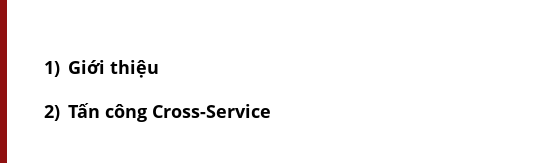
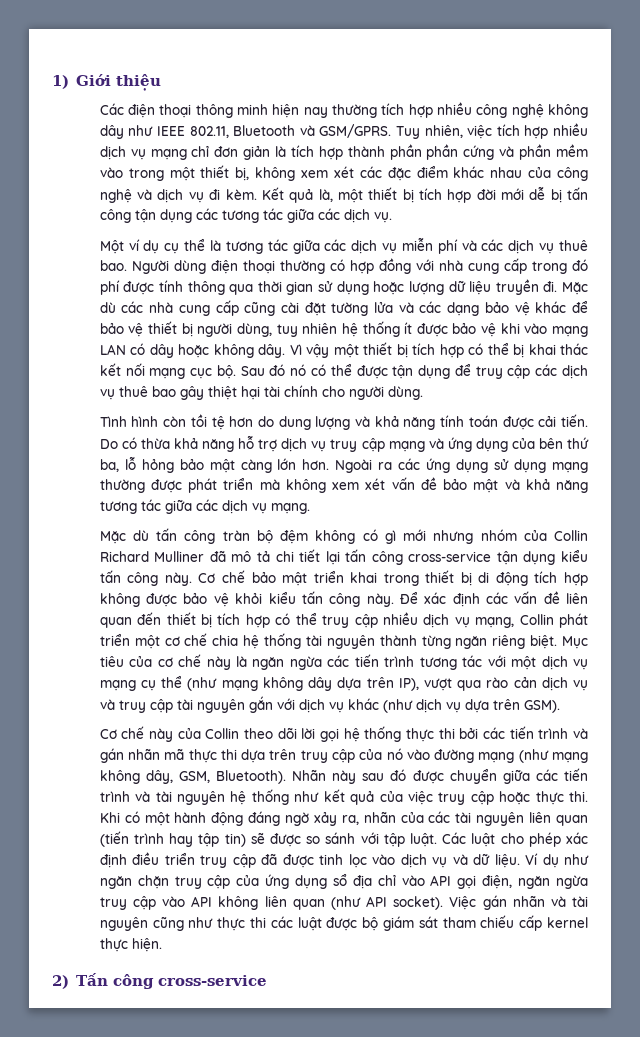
(159, 69) none -> [99,102,588,118] [99,123,588,139] [99,144,589,160] [99,165,589,181] [99,186,588,203] [99,208,392,223] [99,237,588,254] [99,258,588,274] [99,279,588,295] [99,300,588,316] [99,321,588,337] [99,342,588,358] [99,363,589,379] [99,385,423,400] [99,414,588,430] [99,435,589,452] [99,456,589,473] [99,477,588,493] [99,499,310,514] [99,528,588,544] [99,549,588,565] [99,570,588,586] [99,591,588,607] [99,612,588,628] [99,633,588,649] [99,654,588,670] [99,675,588,691] [99,696,560,713] [99,726,589,742] [99,748,588,763] [99,768,588,784] [99,789,588,805] [99,811,589,826] [99,831,588,847] [99,852,589,868] [99,873,589,889] [99,895,589,910] [99,915,588,931] [99,938,162,952] // Các điện thoại thông minh hiện nay thường tích hợp nhiều công nghệ không dây như IEEE 802.11, Bluetooth và GSM/GPRS. Tuy nhiên, việc tích hợp nhiều dịch vụ mạng chỉ đơn giản là tích hợp thành phần phần cứng và phần mềm vào trong một thiết bị, không xem xét các đặc điểm khác nhau của công nghệ và dịch vụ đi kèm. Kết quả là, một thiết bị tích hợp đời mới dễ bị tấn công tận dụng các tương tác giữa các dịch vụ. // Một ví dụ cụ thể là tương tác giữa các dịch vụ miễn phí và các dịch vụ thuê bao. Người dùng điện thoại thường có hợp đồng với nhà cung cấp trong đó phí được tính thông qua thời gian sử dụng hoặc lượng dữ liệu truyền đi. Mặc dù các nhà cung cấp cũng cài đặt tường lửa và các dạng bảo vệ khác để bảo vệ thiết bị người dùng, tuy nhiên hệ thống ít được bảo vệ khi vào mạng LAN có dây hoặc không dây. Vì vậy một thiết bị tích hợp có thể bị khai thác kết nối mạng cục bộ. Sau đó nó có thể được tận dụng để truy cập các dịch vụ thuê bao gây thiệt hại tài chính cho người dùng. // Tình hình còn tồi tệ hơn do dung lượng và khả năng tính toán được cải tiến. Do có thừa khả năng hỗ trợ dịch vụ truy cập mạng và ứng dụng của bên thứ ba, lỗ hỏng bảo mật càng lớn hơn. Ngoài ra các ứng dụng sử dụng mạng thường được phát triển mà không xem xét vấn đề bảo mật và khả năng tương tác giữa các dịch vụ mạng. // Mặc dù tấn công tràn bộ đệm không có gì mới nhưng nhóm của Collin Richard Mulliner đã mô tả chi tiết lại tấn công cross-service tận dụng kiểu tấn công này. Cơ chế bảo mật triển khai trong thiết bị di động tích hợp không được bảo vệ khỏi kiểu tấn công này. Để xác định các vấn đề liên quan đến thiết bị tích hợp có thể truy cập nhiều dịch vụ mạng, Collin phát triển một cơ chế chia hệ thống tài nguyên thành từng ngăn riêng biệt. Mục tiêu của cơ chế này là ngăn ngừa các tiến trình tương tác với một dịch vụ mạng cụ thể (như mạng không dây dựa trên IP), vượt qua rào cản dịch vụ và truy cập tài nguyên gắn với dịch vụ khác (như dịch vụ dựa trên GSM). // Cơ chế này của Collin theo dõi lời gọi hệ thống thực thi bởi các tiến trình và gán nhãn mã thực thi dựa trên truy cập của nó vào đường mạng (như mạng không dây, GSM, Bluetooth). Nhãn này sau đó được chuyển giữa các tiến trình và tài nguyên hệ thống như kết quả của việc truy cập hoặc thực thi. Khi có một hành động đáng ngờ xảy ra, nhãn của các tài nguyên liên quan (tiến trình hay tập tin) sẽ được so sánh với tập luật. Các luật cho phép xác định điều triển truy cập đã được tinh lọc vào dịch vụ và dữ liệu. Ví dụ như ngăn chặn truy cập của ứng dụng sổ địa chỉ vào API gọi điện, ngăn ngừa truy cập vào API không liên quan (như API socket). Việc gán nhãn và tài nguyên cũng như thực thi các luật được bộ giám sát tham chiếu cấp kernel thực hiện.
[152,104,272,118] Cross-Service -> [157,975,267,986] cross-service

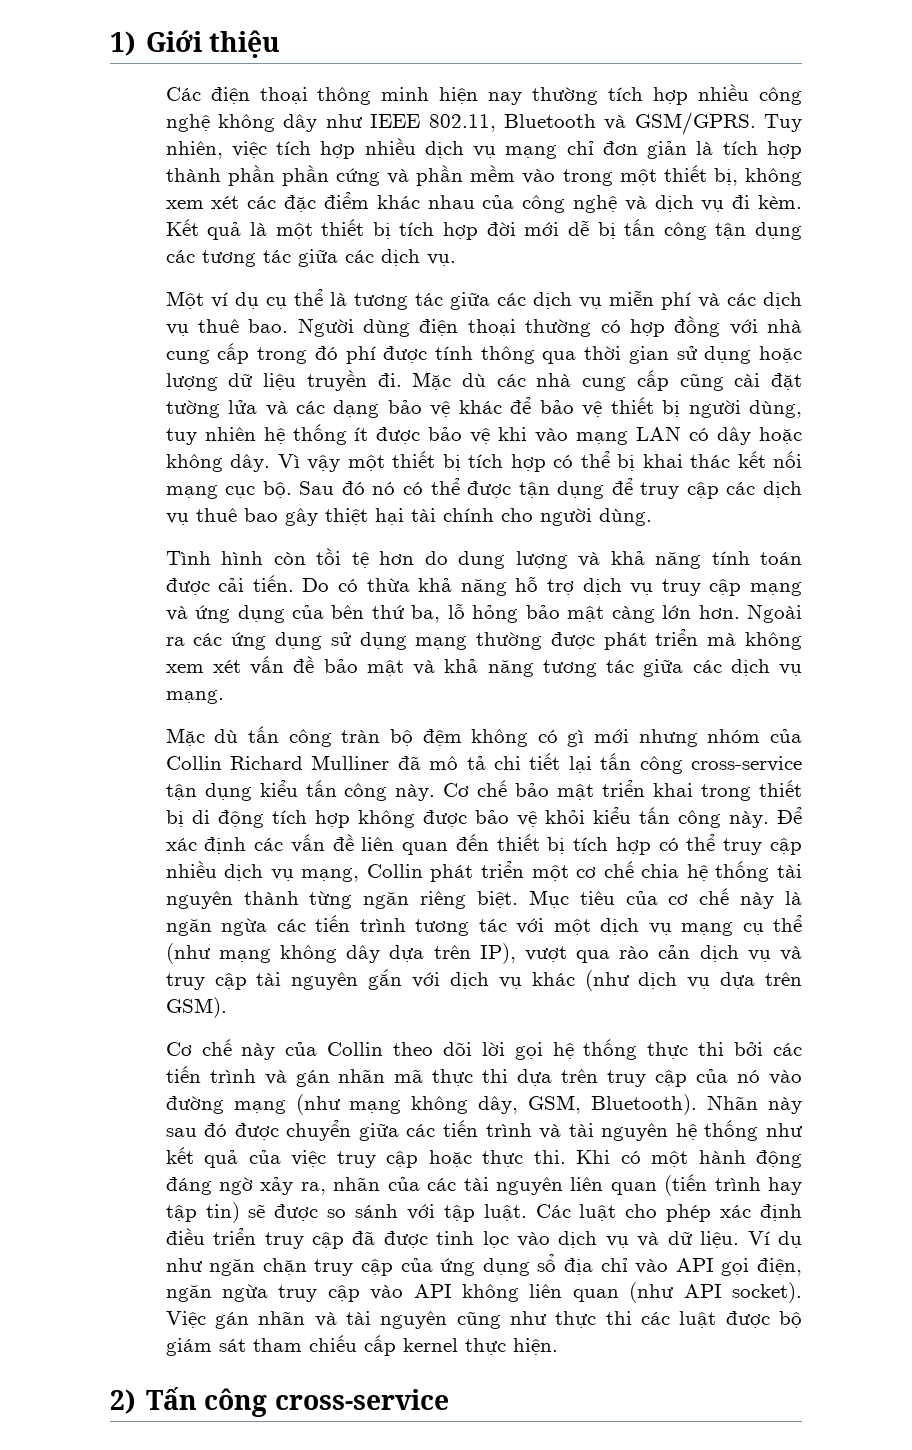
[318,189,333,202] là, -> [249,222,267,236] là

